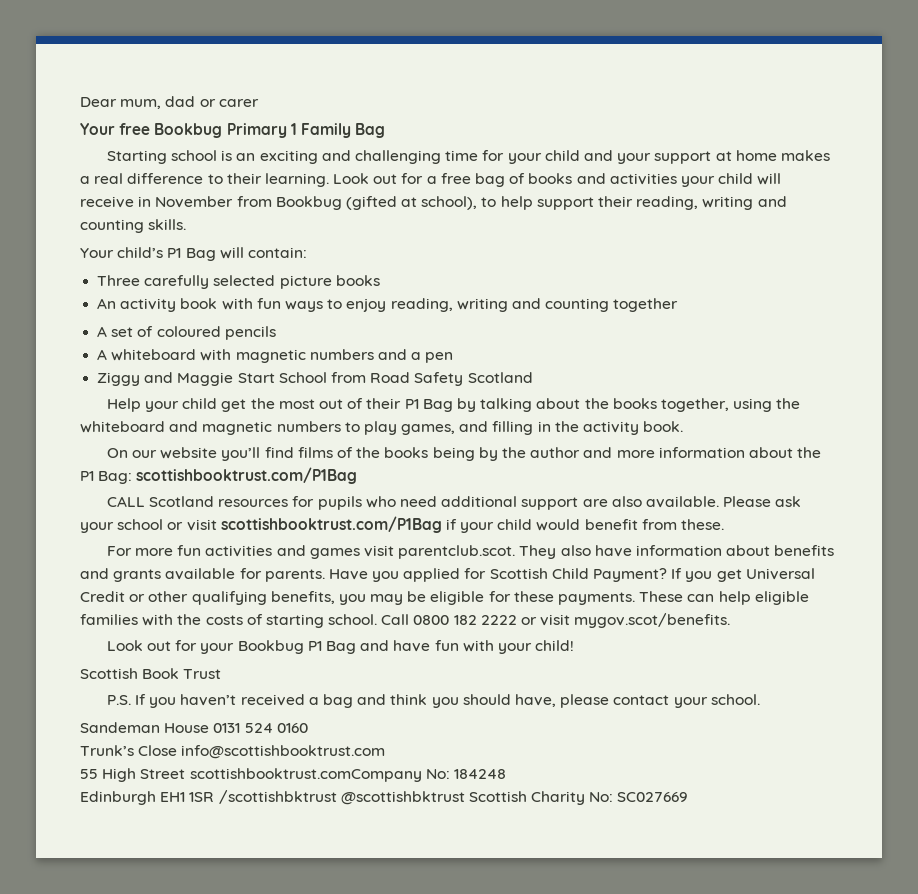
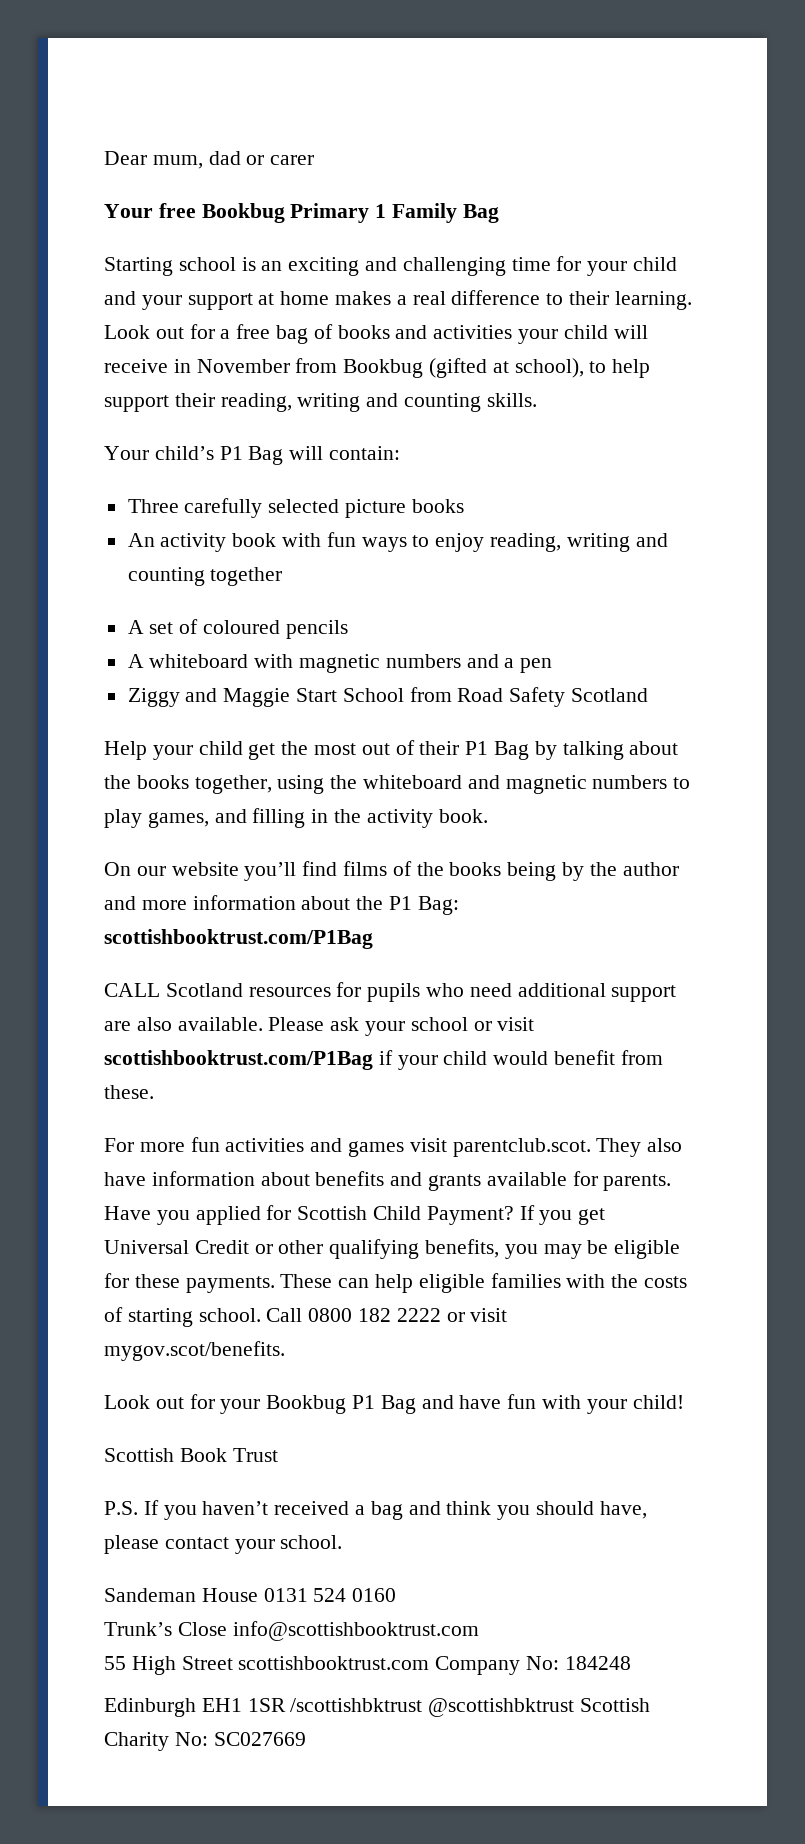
[189,768,422,782] scottishbooktrust.comCompany -> [238,1656,521,1675] scottishbooktrust.com Company

